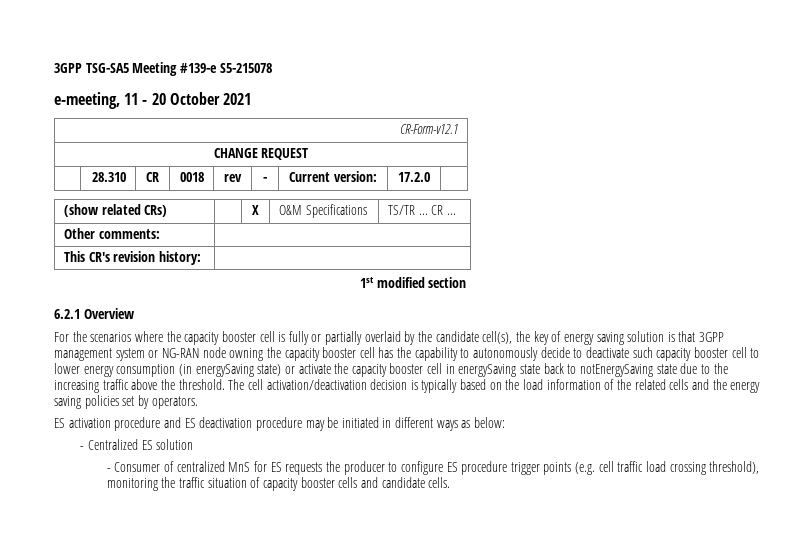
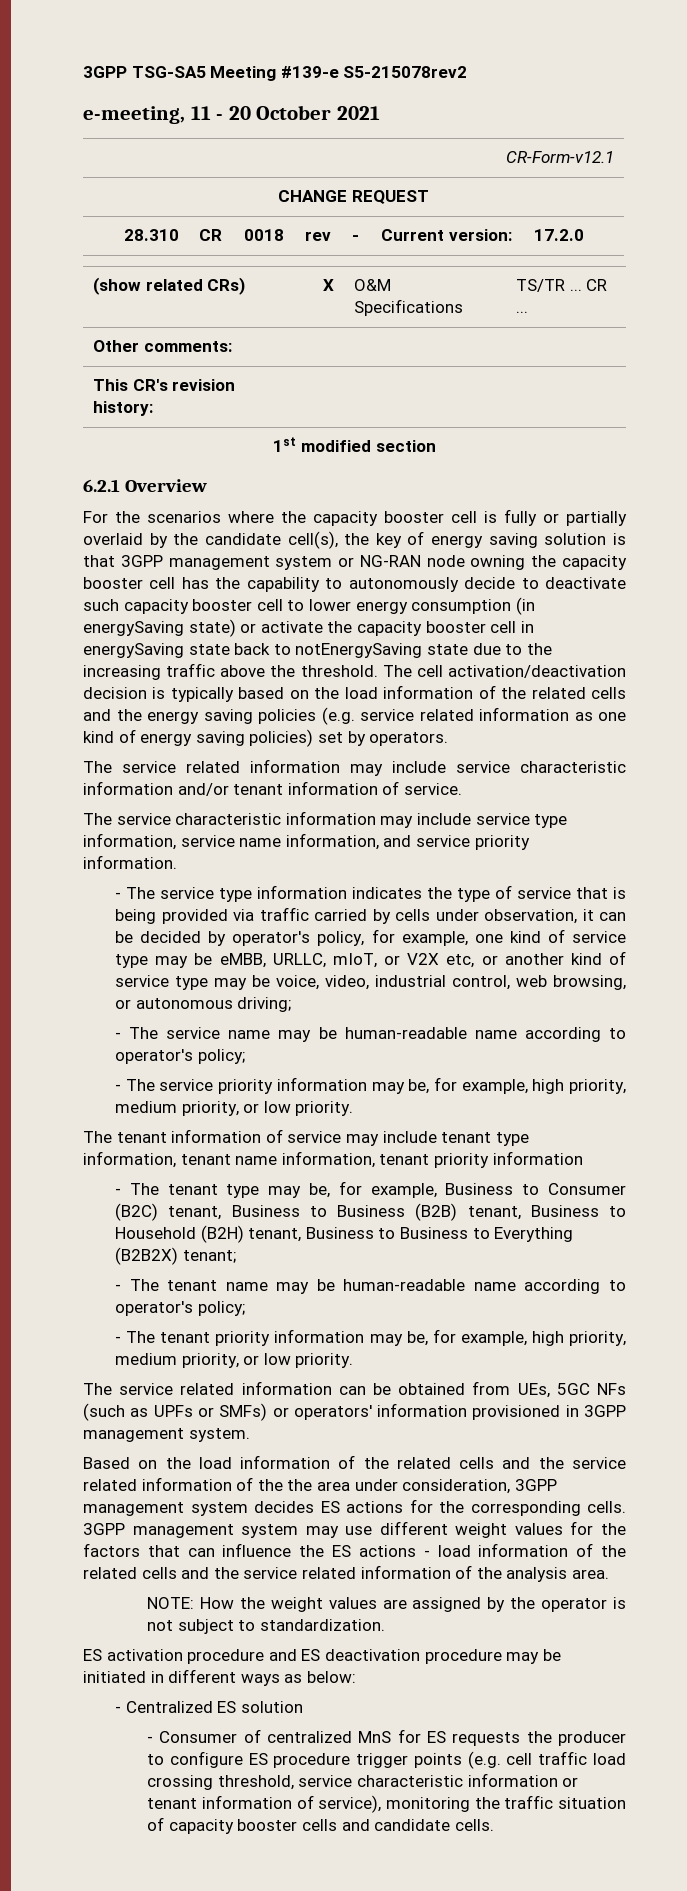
[219,63,272,73] S5-215078 -> [343,66,468,78] S5-215078rev2
[122,395,198,409] set by operators. -> [321,707,626,725] [83,729,449,747] [83,759,626,776] [83,781,462,796] [83,811,568,828] [83,833,530,850] [83,855,177,869] [115,885,626,902] [115,907,626,924] [115,929,626,946] [115,951,626,968] [115,975,626,990] [115,997,292,1012] [115,1027,626,1042] [115,1049,245,1064] [115,1077,626,1094] [115,1101,354,1116] [83,1129,529,1146] [83,1151,583,1168] [115,1181,626,1198] [115,1203,626,1221] [115,1225,574,1243] [115,1247,236,1265] [115,1279,626,1294] [115,1301,245,1316] [115,1329,627,1346] [115,1353,354,1368] [83,1381,626,1398] [83,1403,627,1421] [83,1428,250,1442] [83,1455,626,1469] [83,1477,557,1494] [83,1499,626,1516] [83,1521,626,1538] [83,1543,626,1557] [83,1565,609,1582] [147,1597,627,1612] [147,1619,385,1634] (e.g. service related information as one kind of energy saving policies) set by operators. // The service related information may include service characteristic information and/or tenant information of service. // The service characteristic information may include service type information, service name information, and service priority information. // - The service type information indicates the type of service that is being provided via traffic carried by cells under observation, it can be decided by operator's policy, for example, one kind of service type may be eMBB, URLLC, mIoT, or V2X etc, or another kind of service type may be voice, video, industrial control, web browsing, or autonomous driving; // - The service name may be human-readable name according to operator's policy; // - The service priority information may be, for example, high priority, medium priority, or low priority. // The tenant information of service may include tenant type information, tenant name information, tenant priority information // - The tenant type may be, for example, Business to Consumer (B2C) tenant, Business to Business (B2B) tenant, Business to Household (B2H) tenant, Business to Business to Everything (B2B2X) tenant; // - The tenant name may be human-readable name according to operator's policy; // - The tenant priority information may be, for example, high priority, medium priority, or low priority. // The service related information can be obtained from UEs, 5GC NFs (such as UPFs or SMFs) or operators' information provisioned in 3GPP management system. // Based on the load information of the related cells and the service related information of the the area under consideration, 3GPP management system decides ES actions for the corresponding cells. 3GPP management system may use different weight values for the factors that can influence the ES actions - load information of the related cells and the service related information of the analysis area. // NOTE: How the weight values are assigned by the operator is not subject to standardization.
[709,461,760,474] threshold), -> [217,1773,579,1790] [147,1795,382,1813] threshold, service characteristic information or tenant information of service),

